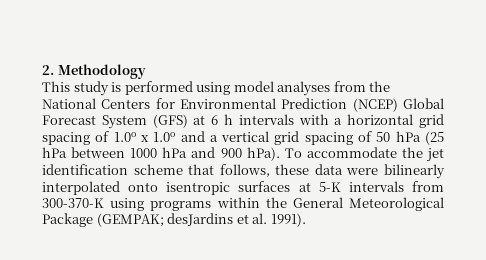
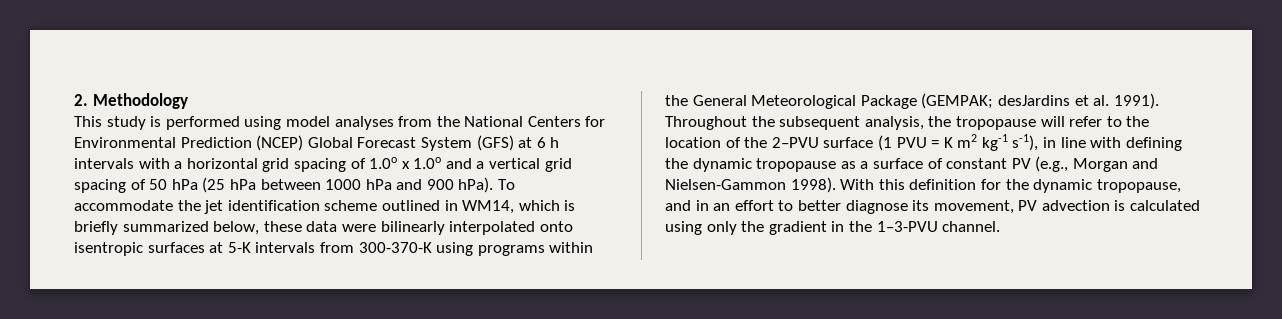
[188,164,270,177] that follows, -> [381,200,576,214] [74,221,260,235] outlined in WM14, which is briefly summarized below,
(306, 220) none -> [665,116,1150,130] [665,134,1182,151] [665,156,1159,172] [665,177,1181,193] [665,200,1201,214] [665,221,1001,235] Throughout the subsequent analysis, the tropopause will refer to the location of the 2–PVU surface (1 PVU = K m2 kg-1 s-1), in line with defining the dynamic tropopause as a surface of constant PV (e.g., Morgan and Nielsen-Gammon 1998). With this definition for the dynamic tropopause, and in an effort to better diagnose its movement, PV advection is calculated using only the gradient in the 1–3-PVU channel.

